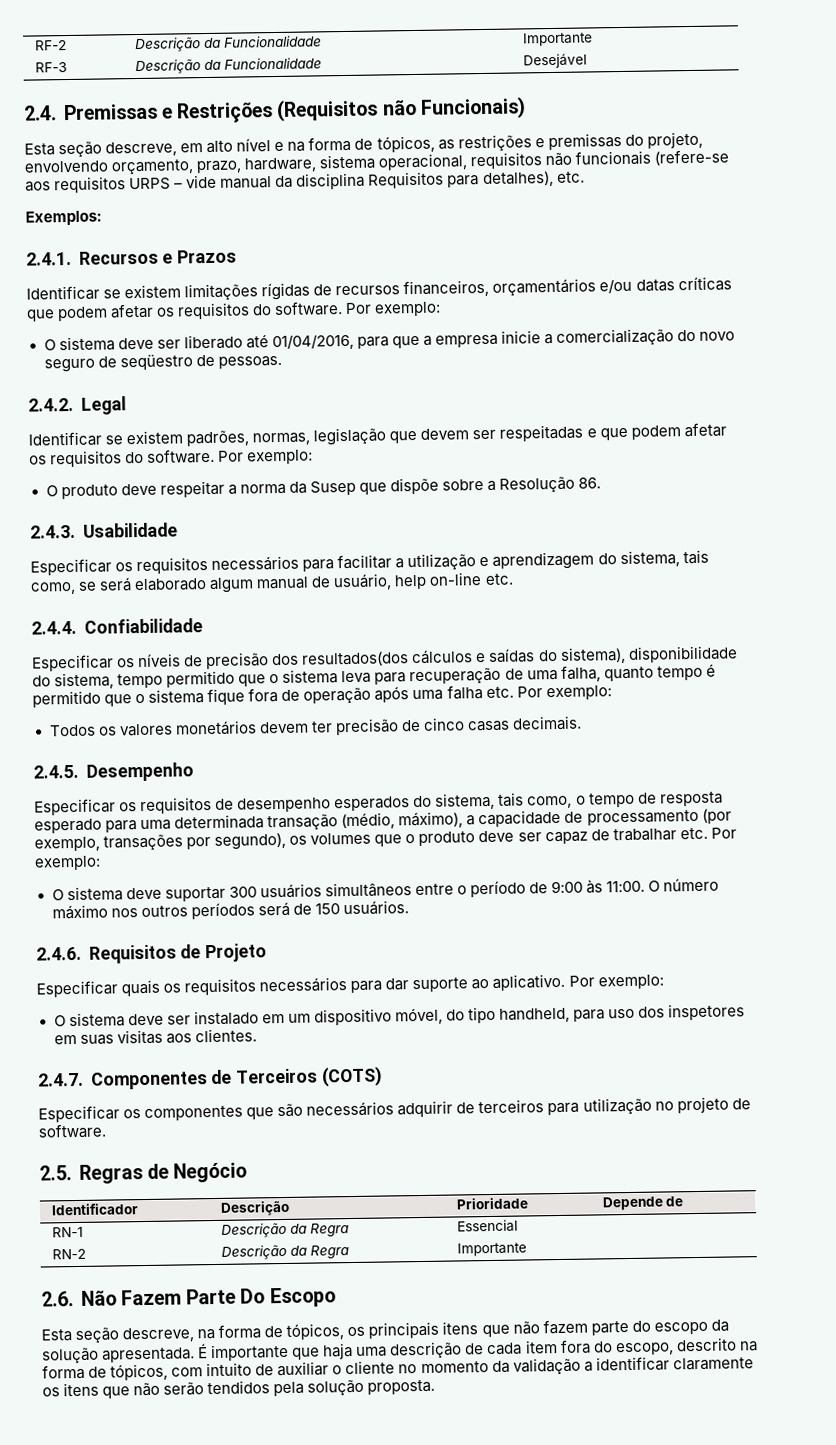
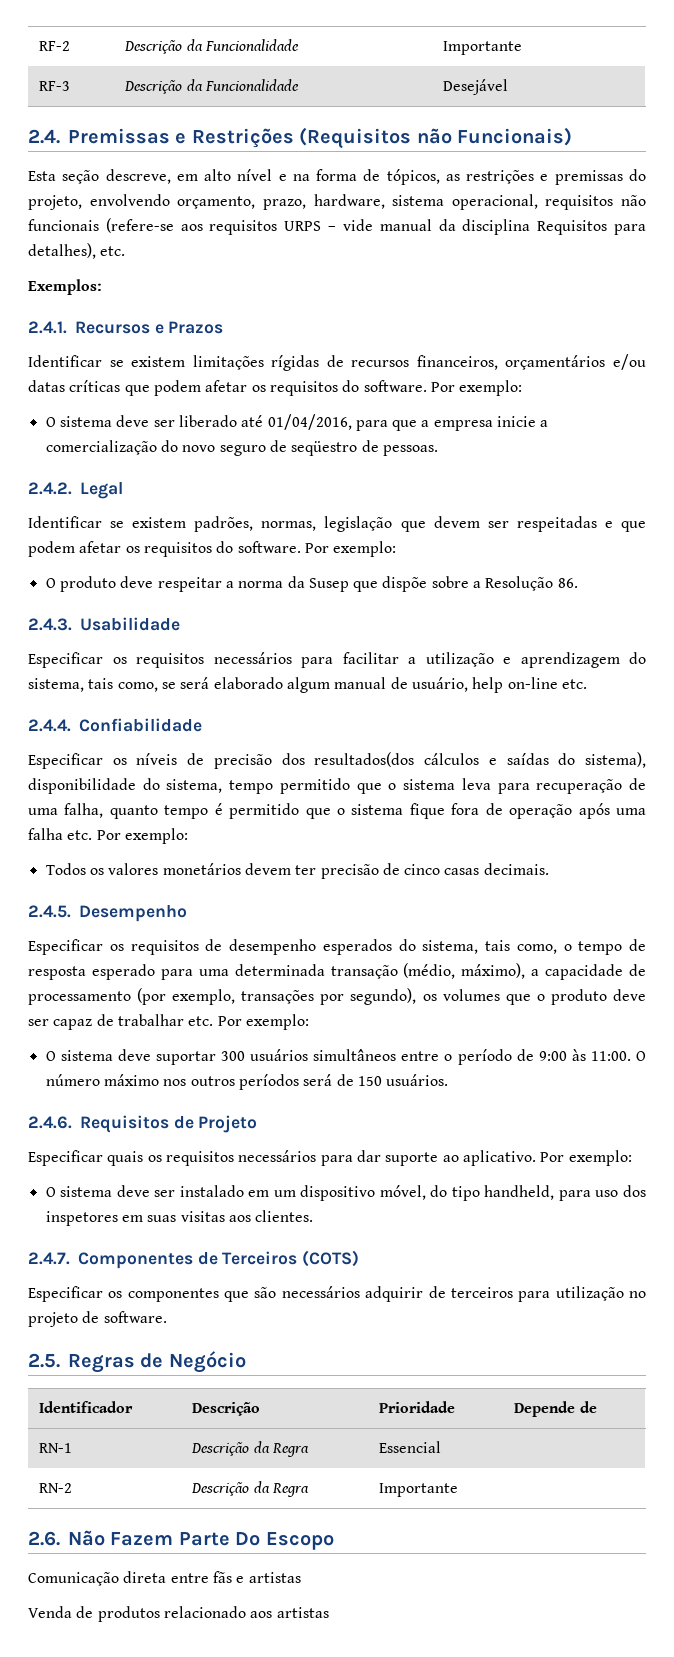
[41,1319,729,1344] [42,1337,758,1364] [42,1356,754,1381] [42,1379,436,1399] Esta seção descreve, na forma de tópicos, os principais itens que não fazem parte do escopo da solução apresentada. É importante que haja uma descrição de cada item fora do escopo, descrito na forma de tópicos, com intuito de auxiliar o cliente no momento da validação a identificar claramente os itens que não serão tendidos pela solução proposta. -> [28,1571,301,1586] [28,1606,329,1622] Comunicação direta entre fãs e artistas // Venda de produtos relacionado aos artistas

